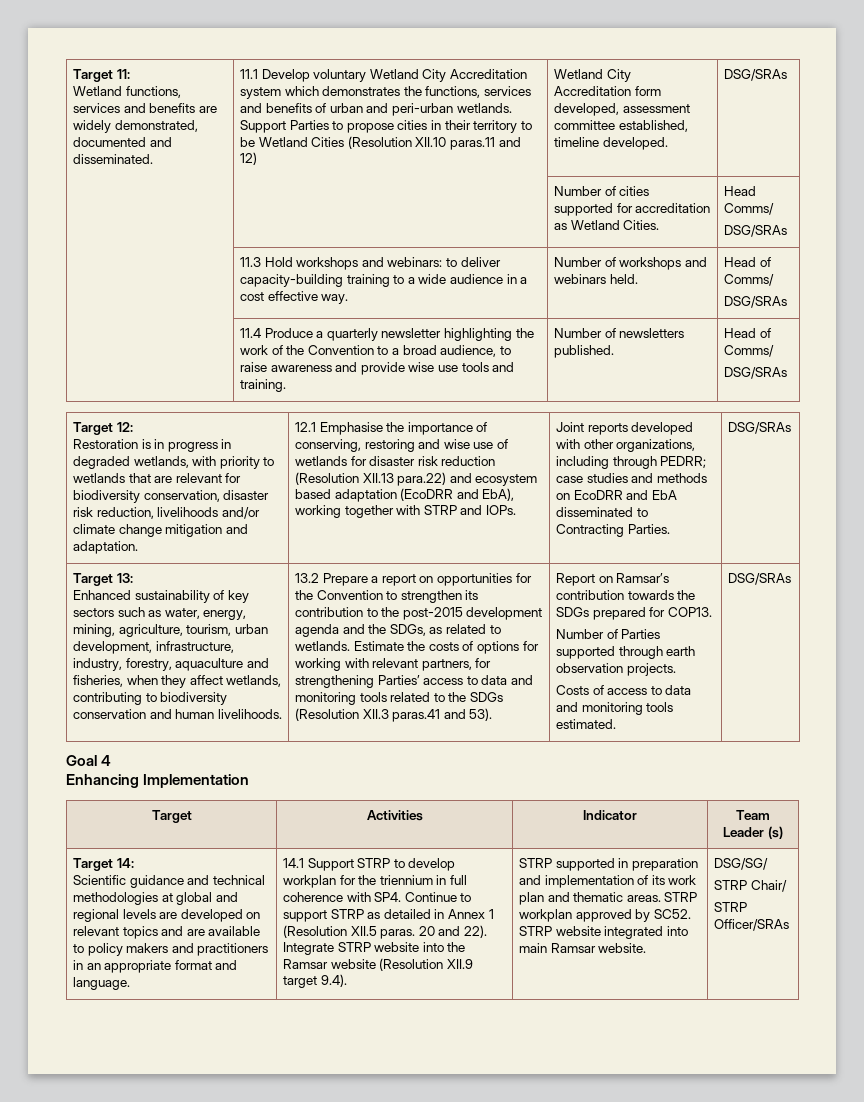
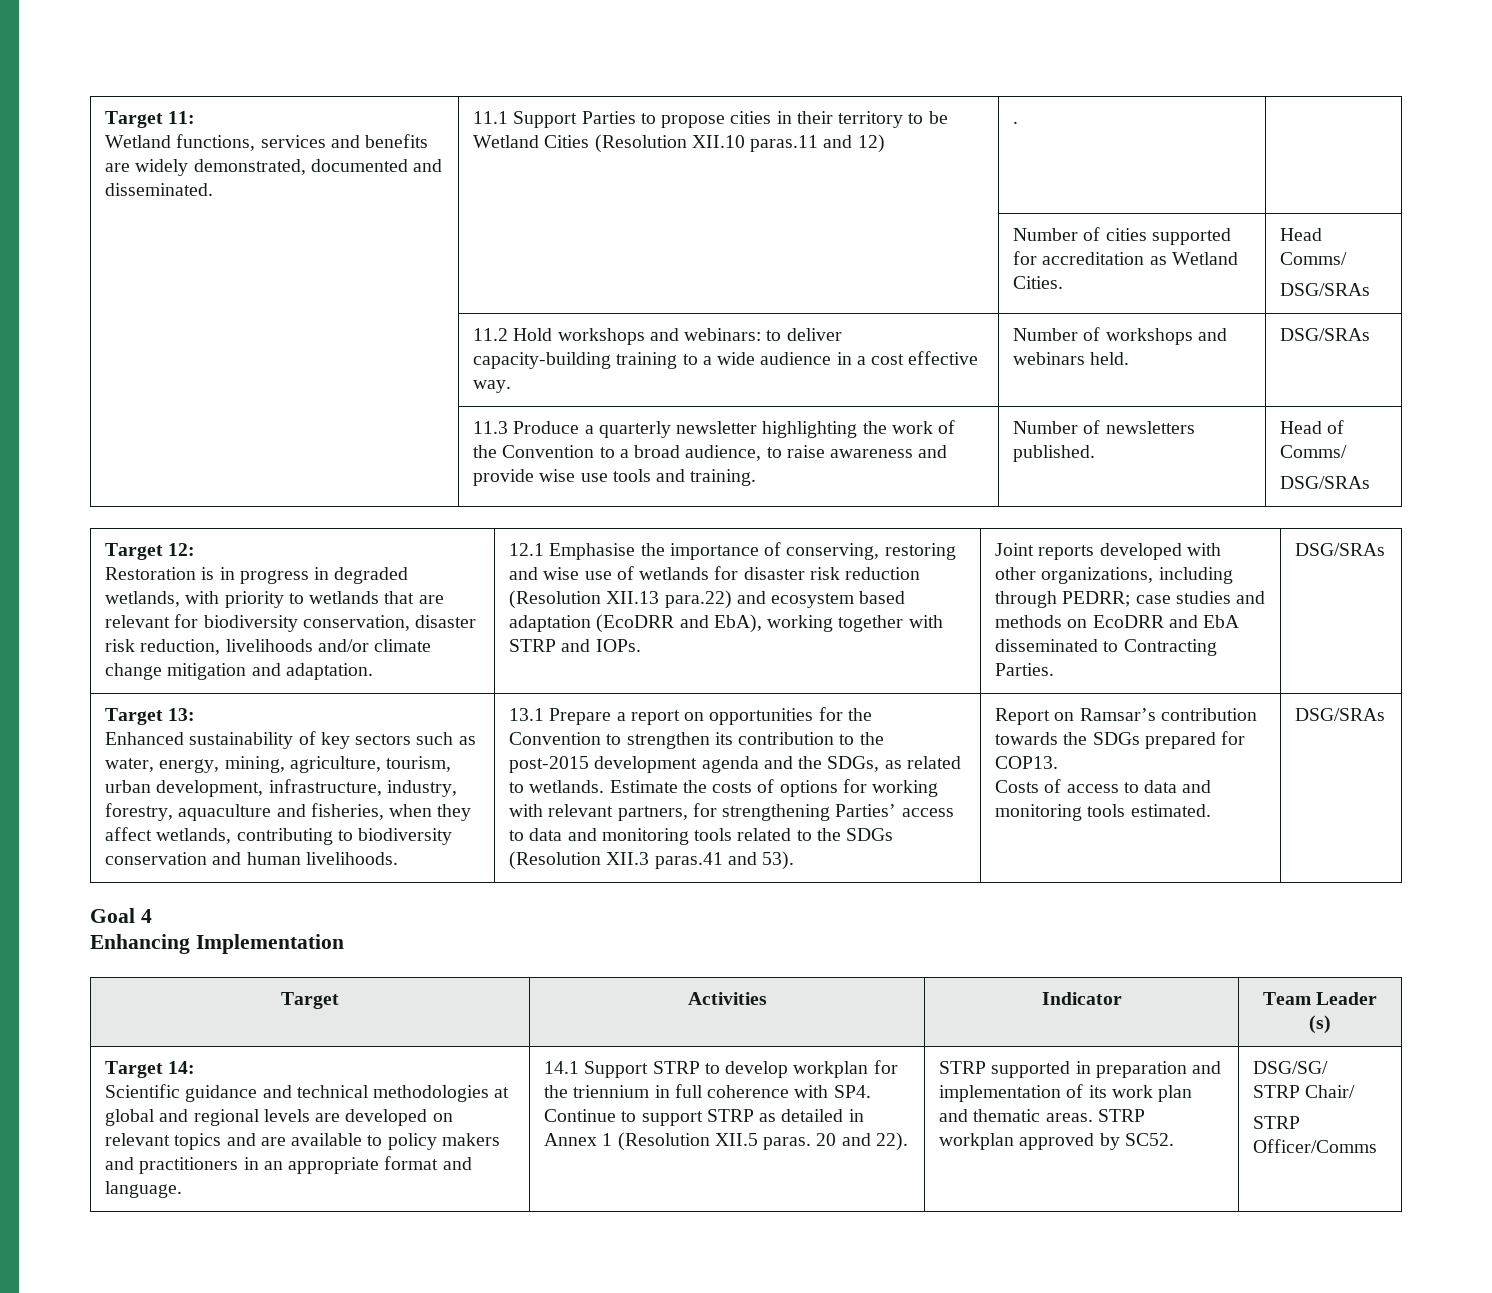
[261,69,528,82] [239,86,532,99] [239,103,512,116] Develop voluntary Wetland City Accreditation system which demonstrates the functions, services and benefits of urban and peri-urban wetlands. -> (508, 117) none
[553,69,631,82] [553,86,661,96] [553,103,690,116] [553,120,688,132] [553,137,668,150] [723,69,787,81] Wetland City Accreditation form developed, assessment committee established, timeline developed. | DSG/SRAs -> [1012,121,1018,124] . |
[239,257,261,267] 11.3 -> [472,328,508,341] 11.2
[723,257,771,267] [723,274,774,286] [723,296,787,308] [239,328,261,338] Head of Comms/ // DSG/SRAs // | 11.4 -> [1279,328,1370,341] [472,421,508,434] DSG/SRAs // | 11.3
[294,573,319,583] 13.2 -> [508,708,544,721] 13.1
[555,629,661,639] [555,646,696,659] [555,663,676,676] // Number of Parties supported through earth observation projects. -> (1058, 762) none
[282,942,466,955] [282,958,473,971] [282,974,347,988] Integrate STRP website into the Ramsar website (Resolution XII.9 target 9.4). -> (908, 1141) none
[518,926,688,939] [518,943,647,953] STRP website integrated into main Ramsar website. -> (1174, 1139) none
[713,919,789,931] Officer/SRAs -> [1252,1139,1377,1153] Officer/Comms

